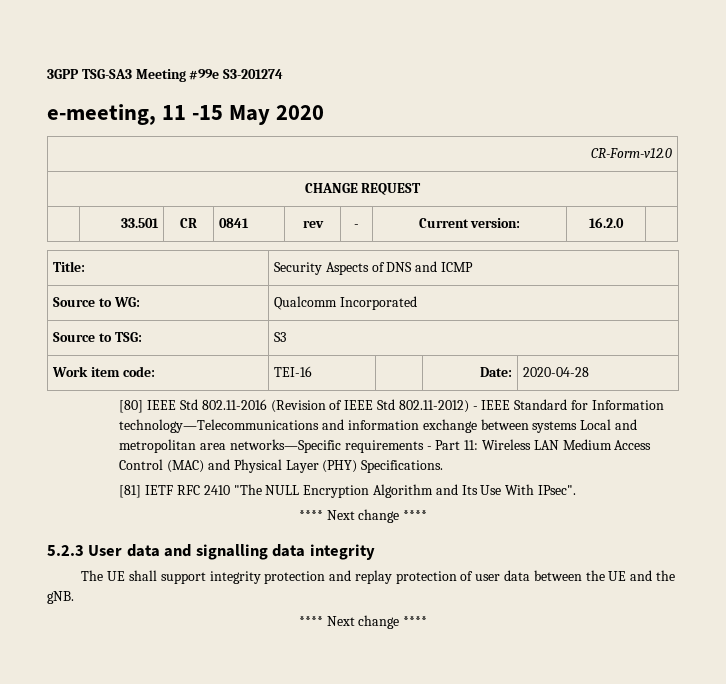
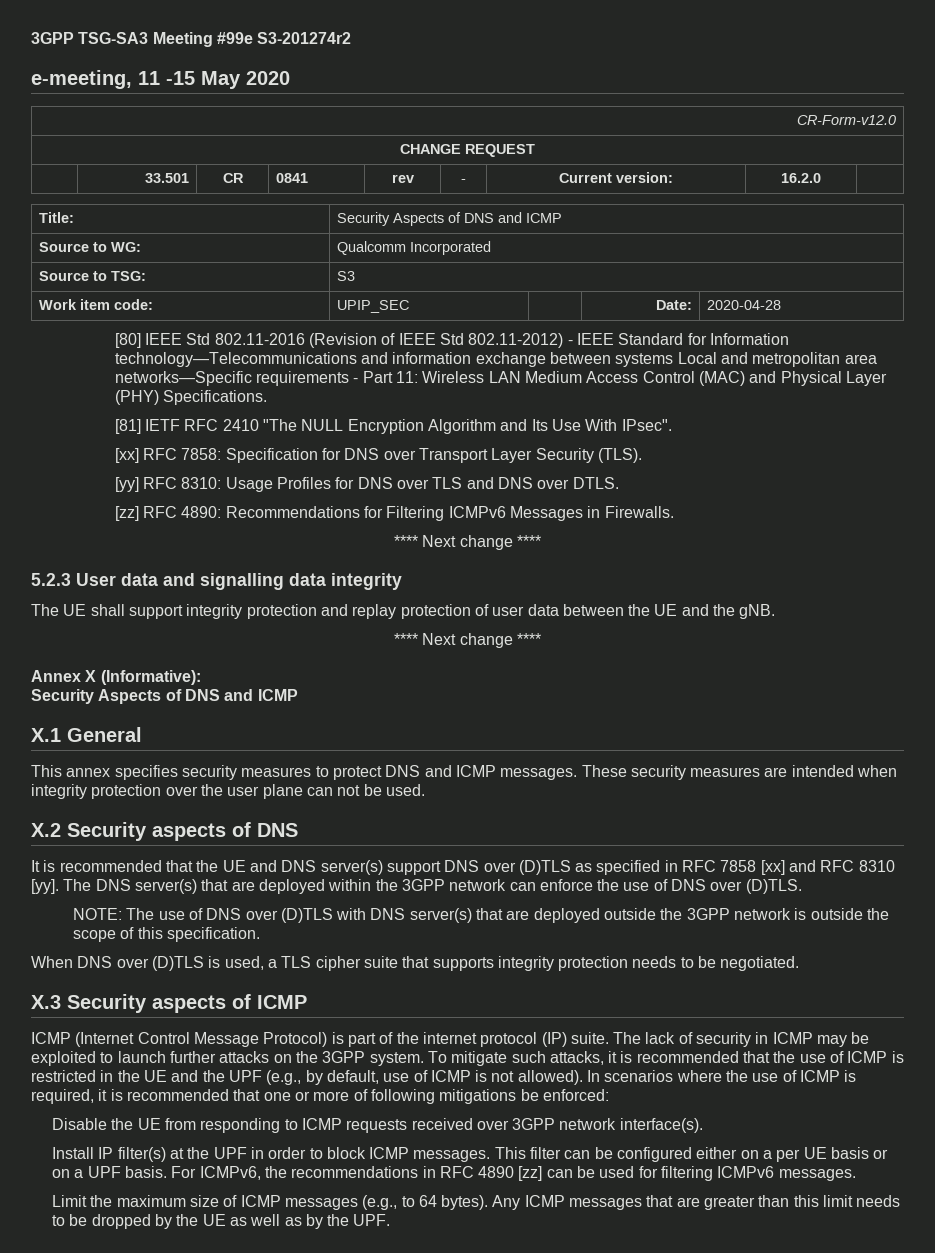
[223,69,284,79] S3-201274 -> [257,32,352,44] S3-201274r2
[274,366,313,377] TEI-16 -> [336,300,409,313] UPIP_SEC
(576, 490) none -> [114,448,643,463] [114,477,619,492] [114,506,674,521] // [xx] RFC 7858: Specification for DNS over Transport Layer Security (TLS). // [yy] RFC 8310: Usage Profiles for DNS over TLS and DNS over DTLS. // [zz] RFC 4890: Recommendations for Filtering ICMPv6 Messages in Firewalls.
(428, 621) none -> [31,670,201,685] [31,689,298,704] [31,727,142,742] [31,765,898,780] [31,784,425,799] [31,822,298,841] [31,860,895,875] [31,879,802,894] [72,908,889,923] [72,927,260,942] [31,956,800,971] [31,994,307,1013] [31,1032,870,1047] [31,1051,904,1066] [31,1070,857,1085] [31,1089,609,1104] [51,1118,703,1133] [51,1147,889,1162] [51,1166,856,1181] [51,1195,901,1210] [51,1214,391,1229] // Annex X (Informative): // Security Aspects of DNS and ICMP // X.1 General // This annex specifies security measures to protect DNS and ICMP messages. These security measures are intended when integrity protection over the user plane can not be used. // X.2 Security aspects of DNS // It is recommended that the UE and DNS server(s) support DNS over (D)TLS as specified in RFC 7858 [xx] and RFC 8310 [yy]. The DNS server(s) that are deployed within the 3GPP network can enforce the use of DNS over (D)TLS. // NOTE: The use of DNS over (D)TLS with DNS server(s) that are deployed outside the 3GPP network is outside the scope of this specification. // When DNS over (D)TLS is used, a TLS cipher suite that supports integrity protection needs to be negotiated. // X.3 Security aspects of ICMP // ICMP (Internet Control Message Protocol) is part of the internet protocol (IP) suite. The lack of security in ICMP may be exploited to launch further attacks on the 3GPP system. To mitigate such attacks, it is recommended that the use of ICMP is restricted in the UE and the UPF (e.g., by default, use of ICMP is not allowed). In scenarios where the use of ICMP is required, it is recommended that one or more of following mitigations be enforced: // Disable the UE from responding to ICMP requests received over 3GPP network interface(s). // Install IP filter(s) at the UPF in order to block ICMP messages. This filter can be configured either on a per UE basis or on a UPF basis. For ICMPv6, the recommendations in RFC 4890 [zz] can be used for filtering ICMPv6 messages. // Limit the maximum size of ICMP messages (e.g., to 64 bytes). Any ICMP messages that are greater than this limit needs to be dropped by the UE as well as by the UPF.

